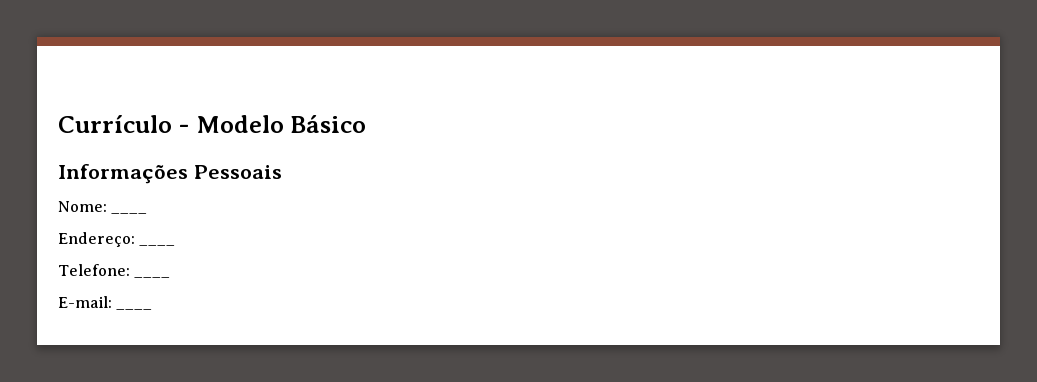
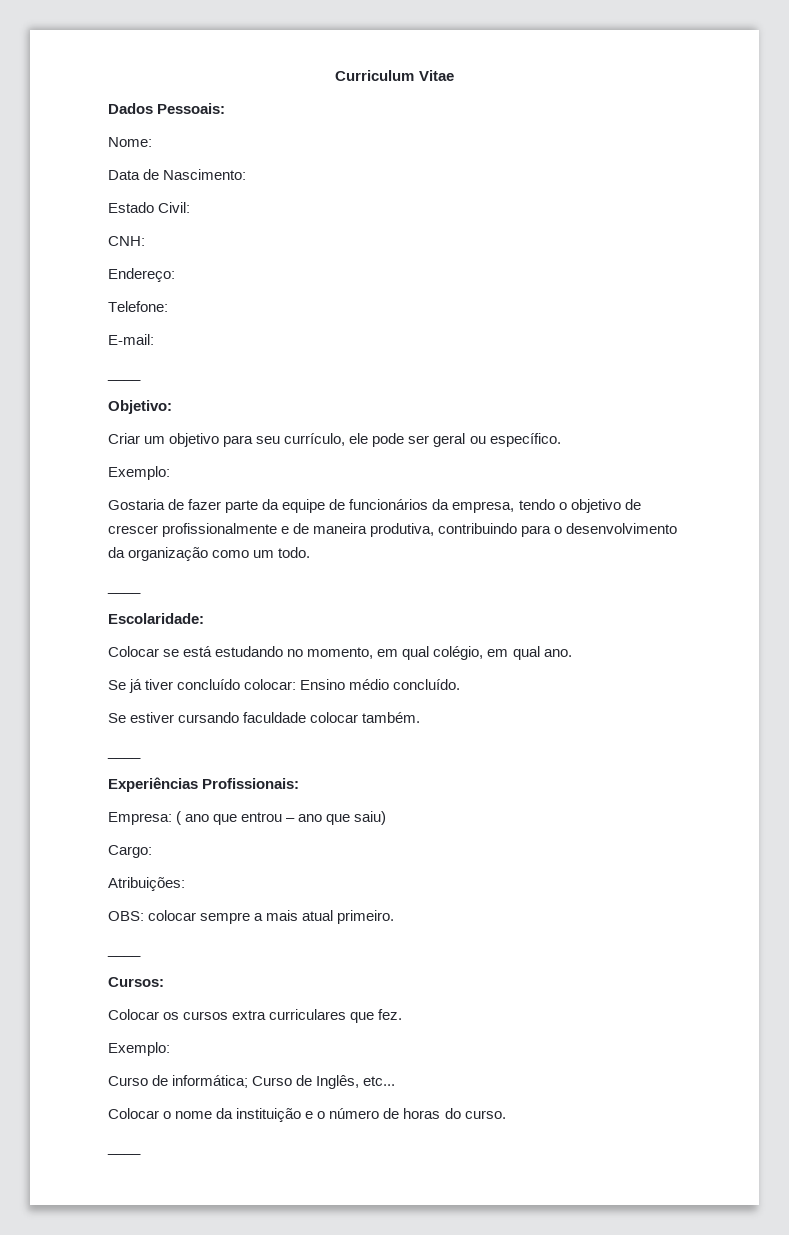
[58,115,367,133] [58,164,282,184] [58,201,107,212] [111,212,148,214] [58,232,176,247] [58,264,130,276] [134,276,171,278] [58,296,112,308] Currículo - Modelo Básico // Informações Pessoais // Nome: ____ // Endereço: ____ // Telefone: ____ // E-mail: -> [335,70,454,81] [108,103,226,114] [108,137,152,147] [108,169,247,180] [108,202,191,213] [108,236,145,246] [108,268,175,282] [108,301,168,312] [108,334,154,345] [107,378,141,381] [108,400,172,414] [108,433,561,447] [108,466,170,480] [108,499,641,513] [108,523,678,537] [108,547,311,561] [107,591,141,594] [108,613,204,624] [108,646,572,660] [108,679,461,693] [108,712,421,723] [107,756,141,759] [108,777,300,792] [108,811,387,825] [108,845,152,858] [108,877,185,891] [108,910,395,924] [107,954,141,957] [108,977,164,987] [108,1009,403,1023] [108,1042,170,1056] [108,1075,396,1089] [108,1108,506,1122] Curriculum Vitae // Dados Pessoais: // Nome: // Data de Nascimento: // Estado Civil: // CNH: // Endereço: // Telefone: // E-mail: // ____ // Objetivo: // Criar um objetivo para seu currículo, ele pode ser geral ou específico. // Exemplo: // Gostaria de fazer parte da equipe de funcionários da empresa, tendo o objetivo de crescer profissionalmente e de maneira produtiva, contribuindo para o desenvolvimento da organização como um todo. // ____ // Escolaridade: // Colocar se está estudando no momento, em qual colégio, em qual ano. // Se já tiver concluído colocar: Ensino médio concluído. // Se estiver cursando faculdade colocar também. // ____ // Experiências Profissionais: // Empresa: ( ano que entrou – ano que saiu) // Cargo: // Atribuições: // OBS: colocar sempre a mais atual primeiro. // ____ // Cursos: // Colocar os cursos extra curriculares que fez. // Exemplo: // Curso de informática; Curso de Inglês, etc... // Colocar o nome da instituição e o número de horas do curso. //

